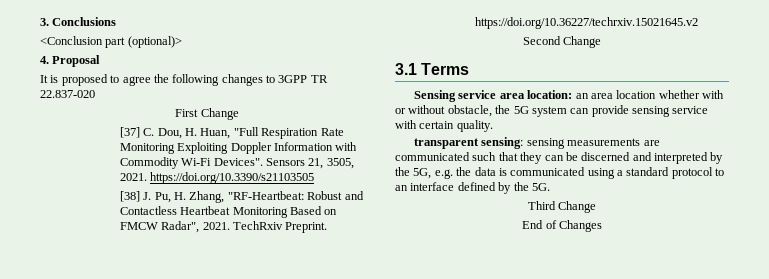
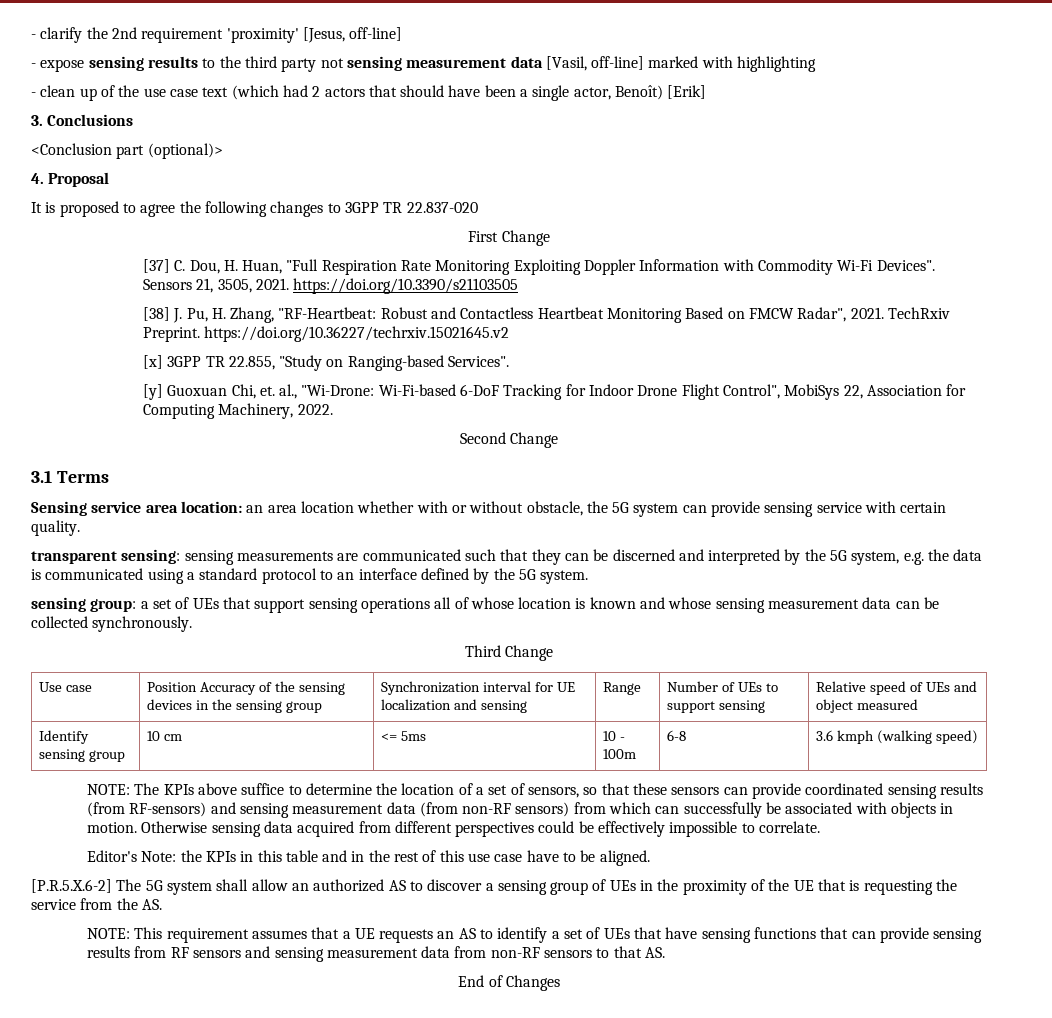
(40, 22) none -> [31,27,403,43] [31,56,817,72] [31,85,707,101] - clarify the 2nd requirement 'proximity' [Jesus, off-line] // - expose sensing results to the third party not sensing measurement data [Vasil, off-line] marked with highlighting // - clean up of the use case text (which had 2 actors that should have been a single actor, Benoît) [Erik] //
(698, 23) none -> [142,355,510,371] [142,384,967,400] [142,403,333,419] // [x] 3GPP TR 22.855, "Study on Ranging-based Services". // [y] Guoxuan Chi, et. al., "Wi-Drone: Wi-Fi-based 6-DoF Tracking for Indoor Drone Flight Control", MobiSys 22, Association for Computing Machinery, 2022.
[413,168,432,179] 5G, -> [830,550,900,565] 5G system,
[531,183,550,191] [527,201,597,213] 5G. // Third Change -> [518,569,589,584] [31,597,940,613] [31,616,193,632] [464,645,554,661] [38,682,92,692] [146,681,345,695] [146,699,322,713] [380,681,575,695] [380,699,527,713] [602,682,641,695] [666,681,778,692] [666,700,765,713] [815,681,977,695] [815,699,918,713] [38,730,89,744] [38,749,125,762] [146,731,182,741] [380,731,426,741] [602,731,625,741] [602,749,636,759] [666,730,686,741] [815,730,978,744] [86,783,983,799] [86,802,954,818] [86,821,821,837] [86,850,650,866] [31,879,958,895] [31,898,162,910] [86,927,983,943] [86,946,666,962] 5G system. // sensing group: a set of UEs that support sensing operations all of whose location is known and whose sensing measurement data can be collected synchronously. // Third Change // Use case | Position Accuracy of the sensing devices in the sensing group | Synchronization interval for UE localization and sensing | Range | Number of UEs to support sensing | Relative speed of UEs and object measured // Identify sensing group | 10 cm | <= 5ms | 10 - 100m | 6-8 | 3.6 kmph (walking speed) // NOTE: The KPIs above suffice to determine the location of a set of sensors, so that these sensors can provide coordinated sensing results (from RF-sensors) and sensing measurement data (from non-RF sensors) from which can successfully be associated with objects in motion. Otherwise sensing data acquired from different perspectives could be effectively impossible to correlate. // Editor's Note: the KPIs in this table and in the rest of this use case have to be aligned. // [P.R.5.X.6-2] The 5G system shall allow an authorized AS to discover a sensing group of UEs in the proximity of the UE that is requesting the service from the AS. // NOTE: This requirement assumes that a UE requests an AS to identify a set of UEs that have sensing functions that can provide sensing results from RF sensors and sensing measurement data from non-RF sensors to that AS.

